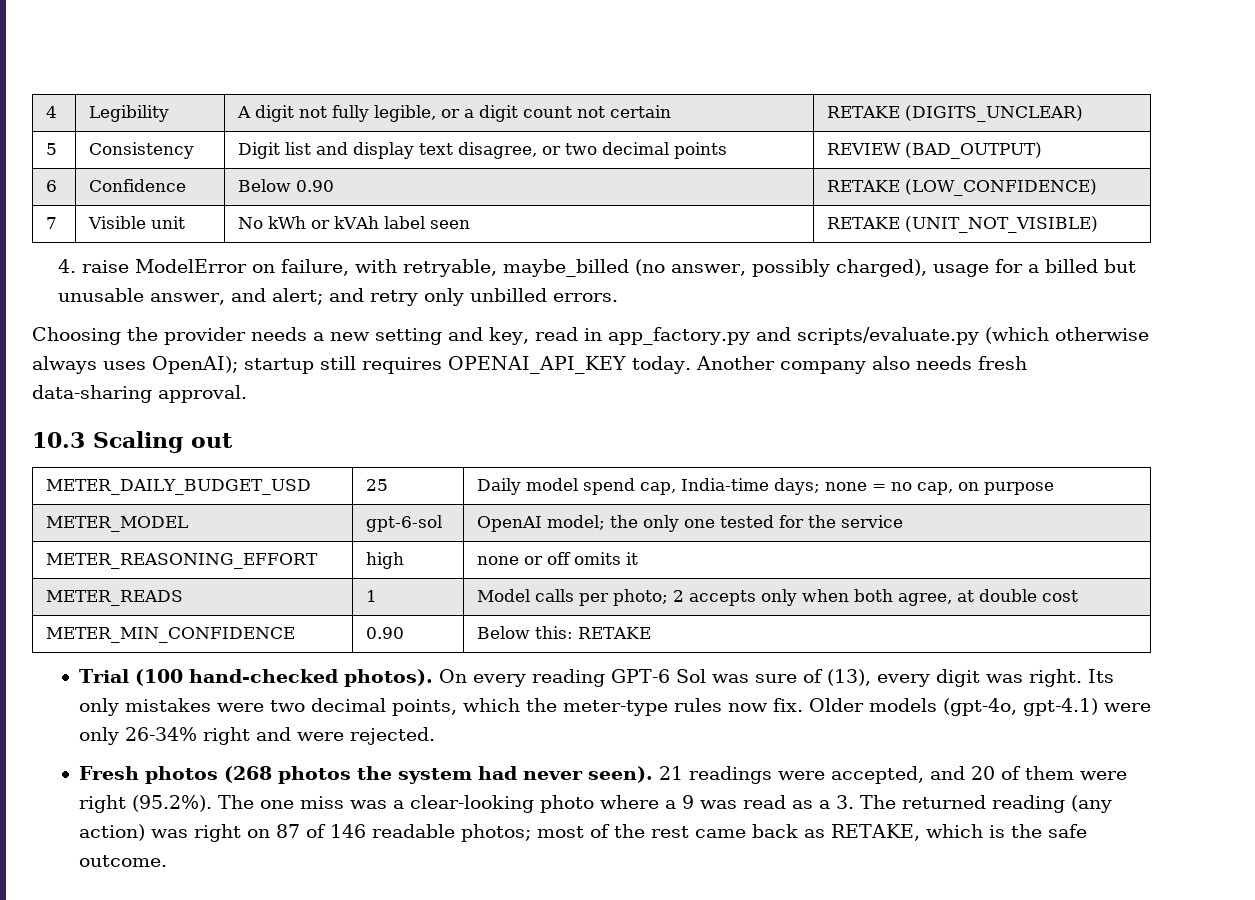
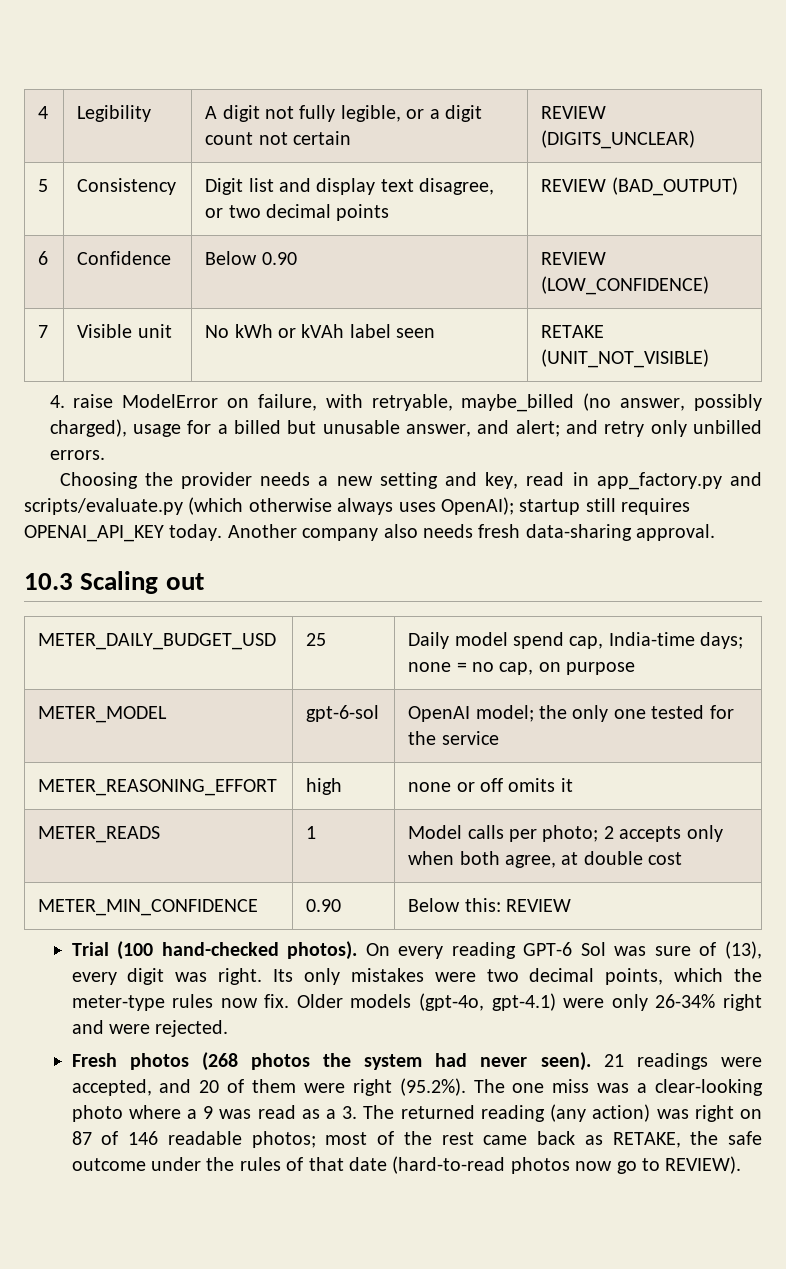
[826,106,900,118] RETAKE -> [541,106,607,119] REVIEW
[826,180,900,192] RETAKE -> [541,252,607,265] REVIEW
[577,627,651,639] RETAKE -> [505,899,571,912] REVIEW
[925,824,1087,838] [78,855,167,867] which is the safe outcome. -> [690,1131,762,1145] [71,1156,742,1174] the safe outcome under the rules of that date (hard-to-read photos now go to REVIEW).

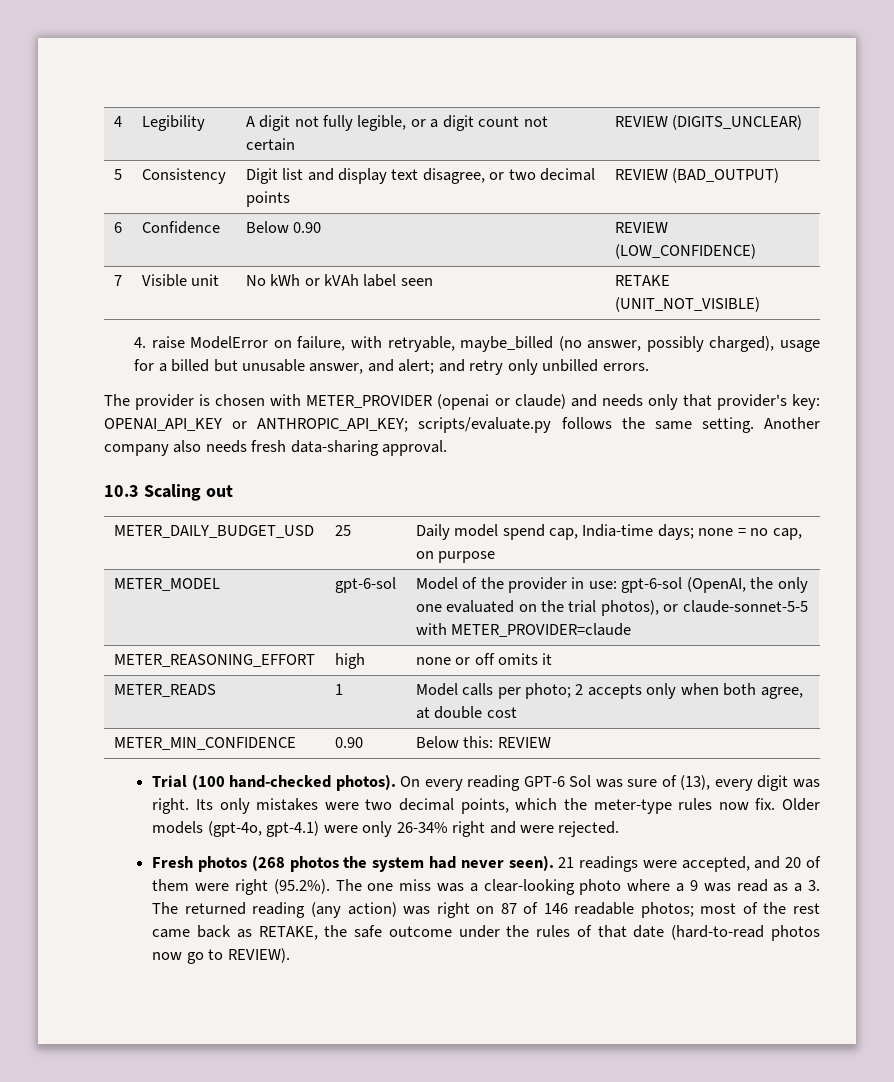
[59,472,763,490] [24,497,691,515] [24,524,223,542] Choosing the provider needs a new setting and key, read in app_factory.py and scripts/evaluate.py (which otherwise always uses OpenAI); startup still requires OPENAI_API_KEY today. -> [104,394,820,410] [104,417,754,433] The provider is chosen with METER_PROVIDER (openai or claude) and needs only that provider's key: OPENAI_API_KEY or ANTHROPIC_API_KEY; scripts/evaluate.py follows the same setting.
[408,705,734,722] [408,731,499,745] OpenAI model; the only one tested for the service -> [415,577,808,593] [415,600,808,616] [415,623,632,637] Model of the provider in use: gpt-6-sol (OpenAI, the only one evaluated on the trial photos), or claude-sonnet-5-5 with METER_PROVIDER=claude

